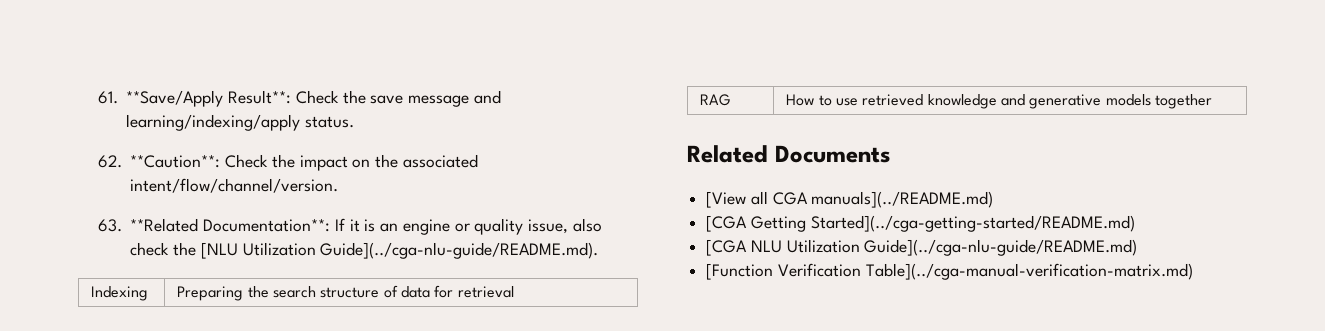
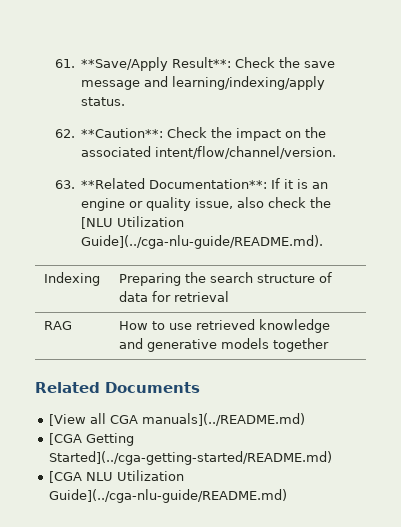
[706,263,1193,280] // [Function Verification Table](../cga-manual-verification-matrix.md) -> (287, 496) none

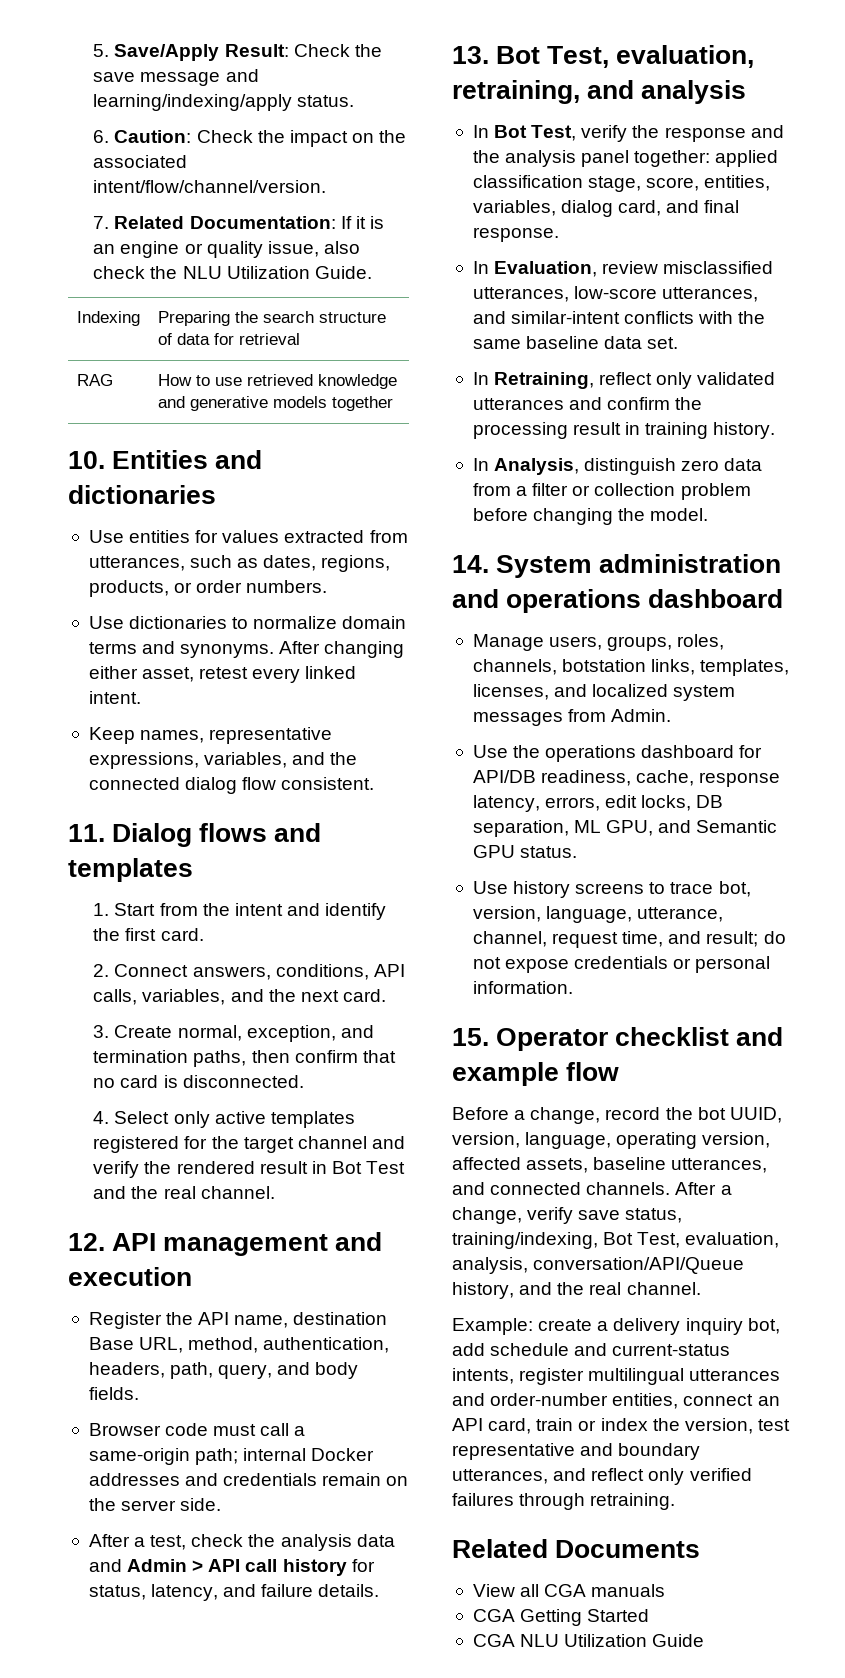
[54,57,232,71] 61. **Save/Apply Result**: -> [93,44,289,61] 5. Save/Apply Result:
[54,128,164,138] 62. **Caution**: -> [93,130,192,143] 6. Caution:
[54,178,268,189] 63. **Related Documentation**: -> [93,216,336,229] 7. Related Documentation:
[81,216,185,229] [81,235,324,249] [NLU Utilization Guide](../cga-nlu-guide/README.md). -> [182,266,372,279] NLU Utilization Guide.
(330, 345) none -> [68,450,263,469] [68,485,216,504] [88,530,408,543] [88,555,391,572] [88,580,328,597] [88,616,407,629] [88,641,405,658] [88,666,357,683] [88,691,141,704] [88,727,333,744] [88,752,358,769] [88,777,375,794] [68,823,322,847] [68,858,193,882] [93,903,387,920] [93,928,204,941] [93,964,405,980] [93,989,386,1005] [93,1025,374,1042] [93,1050,396,1067] [93,1075,304,1088] [93,1111,355,1128] [93,1136,405,1153] [93,1161,406,1178] [93,1186,275,1199] [68,1232,383,1256] [68,1267,192,1286] [88,1312,388,1329] [88,1337,390,1353] [88,1362,359,1379] [88,1387,139,1400] [88,1423,306,1436] [88,1448,375,1465] [88,1473,409,1486] [88,1498,222,1511] [88,1534,395,1551] [88,1559,375,1576] [88,1584,380,1601] [452,45,755,68] [452,80,747,104] [472,125,784,142] [472,150,779,167] [472,175,771,192] [472,200,740,217] [472,227,559,242] [472,261,774,277] [472,286,759,302] [472,311,766,324] [472,336,679,349] [472,372,776,389] [472,397,703,410] [472,422,776,439] [472,458,763,475] [472,483,751,500] [472,508,709,525] [452,554,782,578] [452,589,784,613] [472,634,725,651] [472,659,790,676] [472,684,736,701] [472,709,672,726] [472,745,763,762] [472,770,781,787] [472,795,724,812] [472,820,778,837] [472,845,578,858] [472,881,751,898] [472,906,724,923] [472,931,786,948] [472,956,771,973] [472,981,573,994] [452,1027,784,1051] [452,1062,620,1086] [452,1107,782,1124] [452,1132,771,1149] [452,1157,768,1173] [452,1182,732,1195] [452,1207,683,1224] [452,1232,780,1249] [452,1257,745,1274] [452,1282,701,1299] [452,1318,780,1335] [452,1343,731,1356] [452,1368,781,1385] [452,1393,780,1409] [452,1418,790,1434] [452,1443,701,1460] [452,1468,752,1485] [452,1493,676,1510] // 10. Entities and dictionaries // Use entities for values extracted from utterances, such as dates, regions, products, or order numbers. // Use dictionaries to normalize domain terms and synonyms. After changing either asset, retest every linked intent. // Keep names, representative expressions, variables, and the connected dialog flow consistent. // 11. Dialog flows and templates // 1. Start from the intent and identify the first card. // 2. Connect answers, conditions, API calls, variables, and the next card. // 3. Create normal, exception, and termination paths, then confirm that no card is disconnected. // 4. Select only active templates registered for the target channel and verify the rendered result in Bot Test and the real channel. // 12. API management and execution // Register the API name, destination Base URL, method, authentication, headers, path, query, and body fields. // Browser code must call a same-origin path; internal Docker addresses and credentials remain on the server side. // After a test, check the analysis data and Admin > API call history for status, latency, and failure details. // 13. Bot Test, evaluation, retraining, and analysis // In Bot Test, verify the response and the analysis panel together: applied classification stage, score, entities, variables, dialog card, and final response. // In Evaluation, review misclassified utterances, low-score utterances, and similar-intent conflicts with the same baseline data set. // In Retraining, reflect only validated utterances and confirm the processing result in training history. // In Analysis, distinguish zero data from a filter or collection problem before changing the model. // 14. System administration and operations dashboard // Manage users, groups, roles, channels, botstation links, templates, licenses, and localized system messages from Admin. // Use the operations dashboard for API/DB readiness, cache, response latency, errors, edit locks, DB separation, ML GPU, and Semantic GPU status. // Use history screens to trace bot, version, language, utterance, channel, request time, and result; do not expose credentials or personal information. // 15. Operator checklist and example flow // Before a change, record the bot UUID, version, language, operating version, affected assets, baseline utterances, and connected channels. After a change, verify save status, training/indexing, Bot Test, evaluation, analysis, conversation/API/Queue history, and the real channel. // Example: create a delivery inquiry bot, add schedule and current-status intents, register multilingual utterances and order-number entities, connect an API card, train or index the version, test representative and boundary utterances, and reflect only verified failures through retraining.
[48,414,86,426] [View -> [472,1584,515,1597] View
[141,413,305,426] [48,433,134,446] [48,451,332,465] [48,470,184,483] [48,489,287,503] manuals](../README.md) // [CGA Getting Started](../cga-getting-started/README.md) // [CGA NLU Utilization Guide](../cga-nlu-guide/README.md) -> [591,1584,666,1597] [472,1609,650,1626] [472,1634,705,1647] manuals // CGA Getting Started // CGA NLU Utilization Guide

